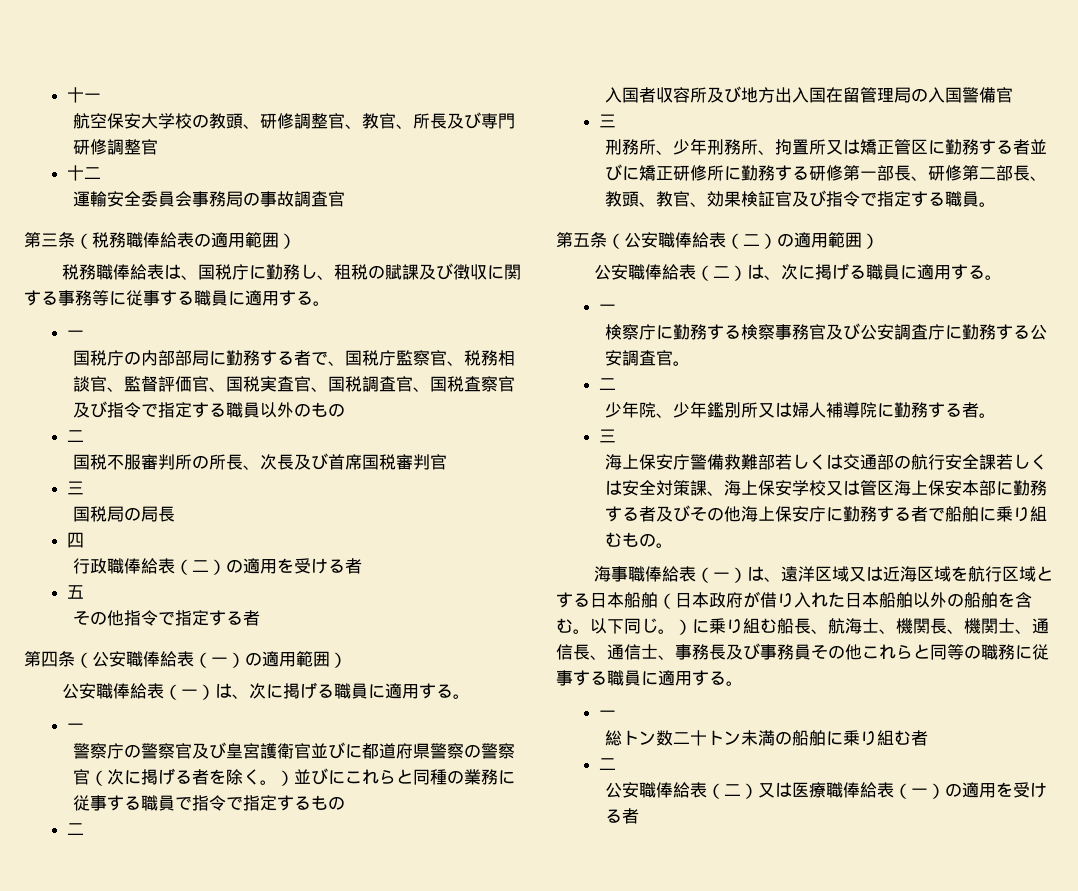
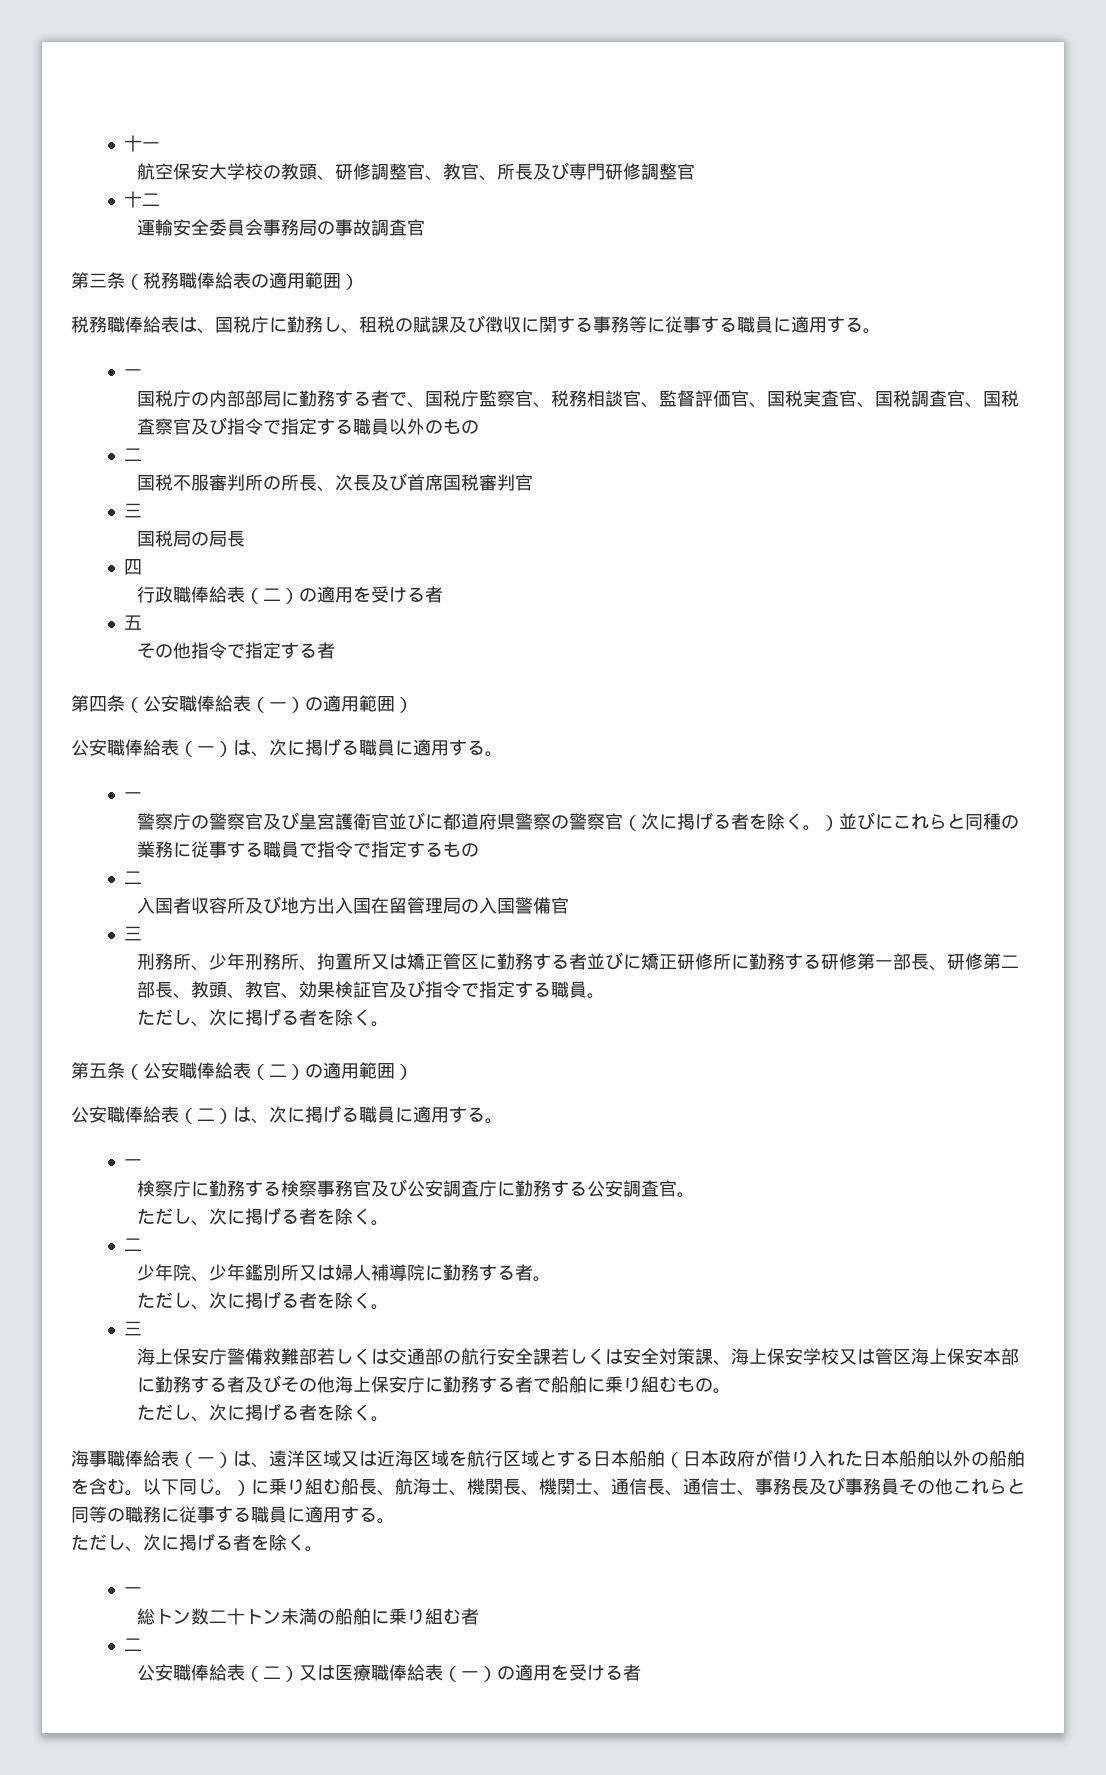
(996, 204) none -> [137,1008,390,1027] // ただし、次に掲げる者を除く。
(690, 363) none -> [137,1207,390,1226] // ただし、次に掲げる者を除く。
(996, 415) none -> [137,1291,390,1310] // ただし、次に掲げる者を除く。
(673, 545) none -> [137,1403,390,1422] // ただし、次に掲げる者を除く。
(743, 683) none -> [71,1533,323,1552] // ただし、次に掲げる者を除く。

